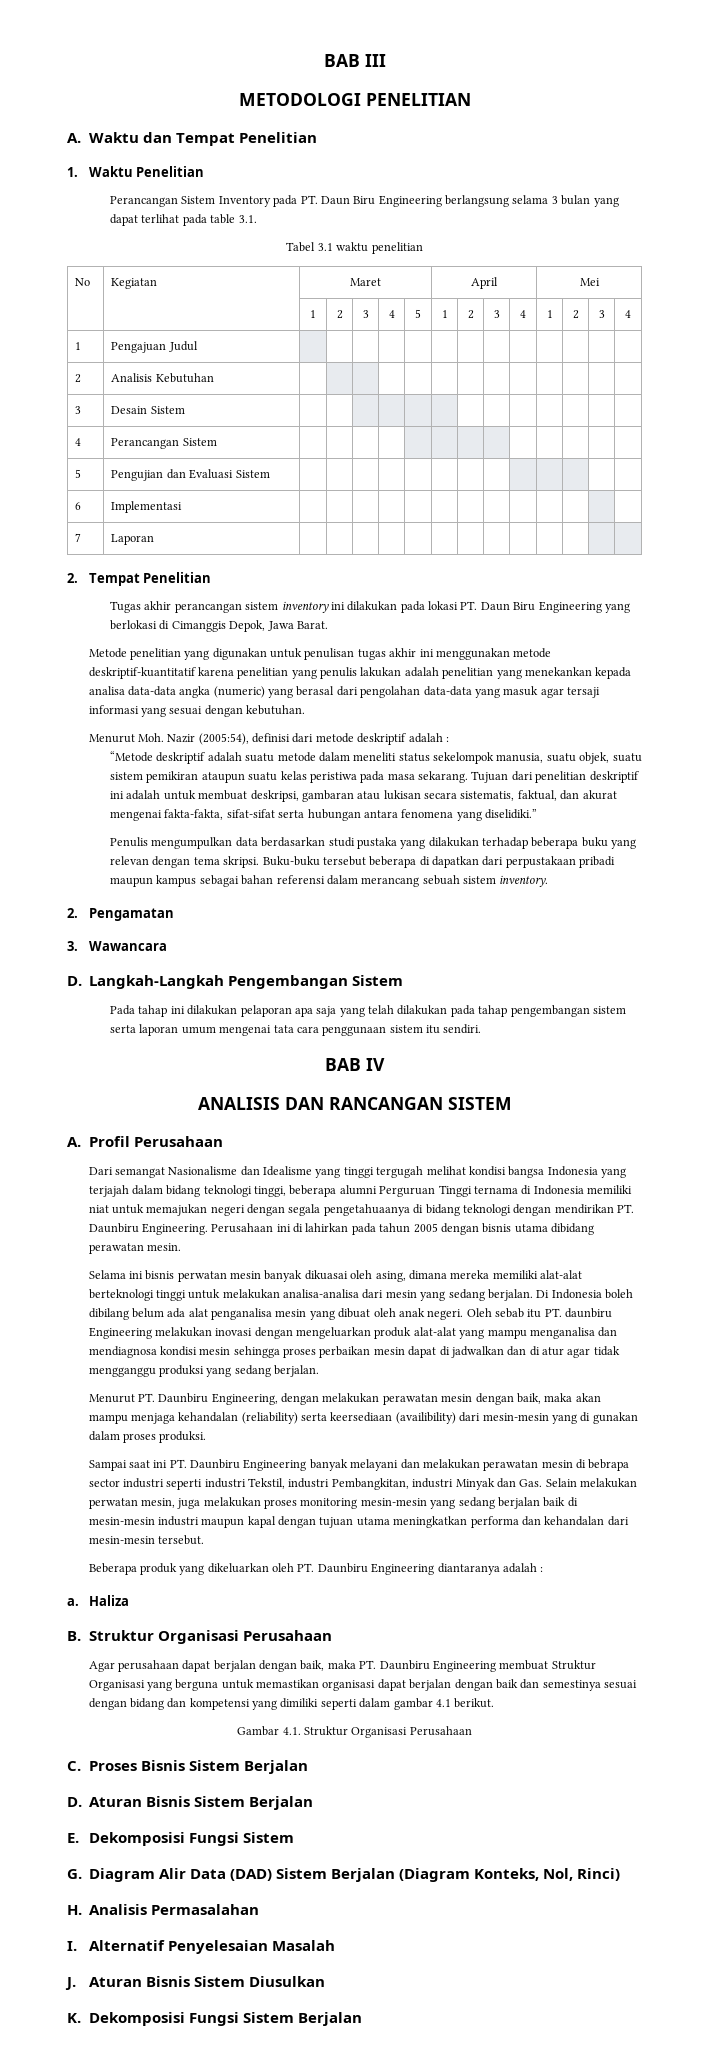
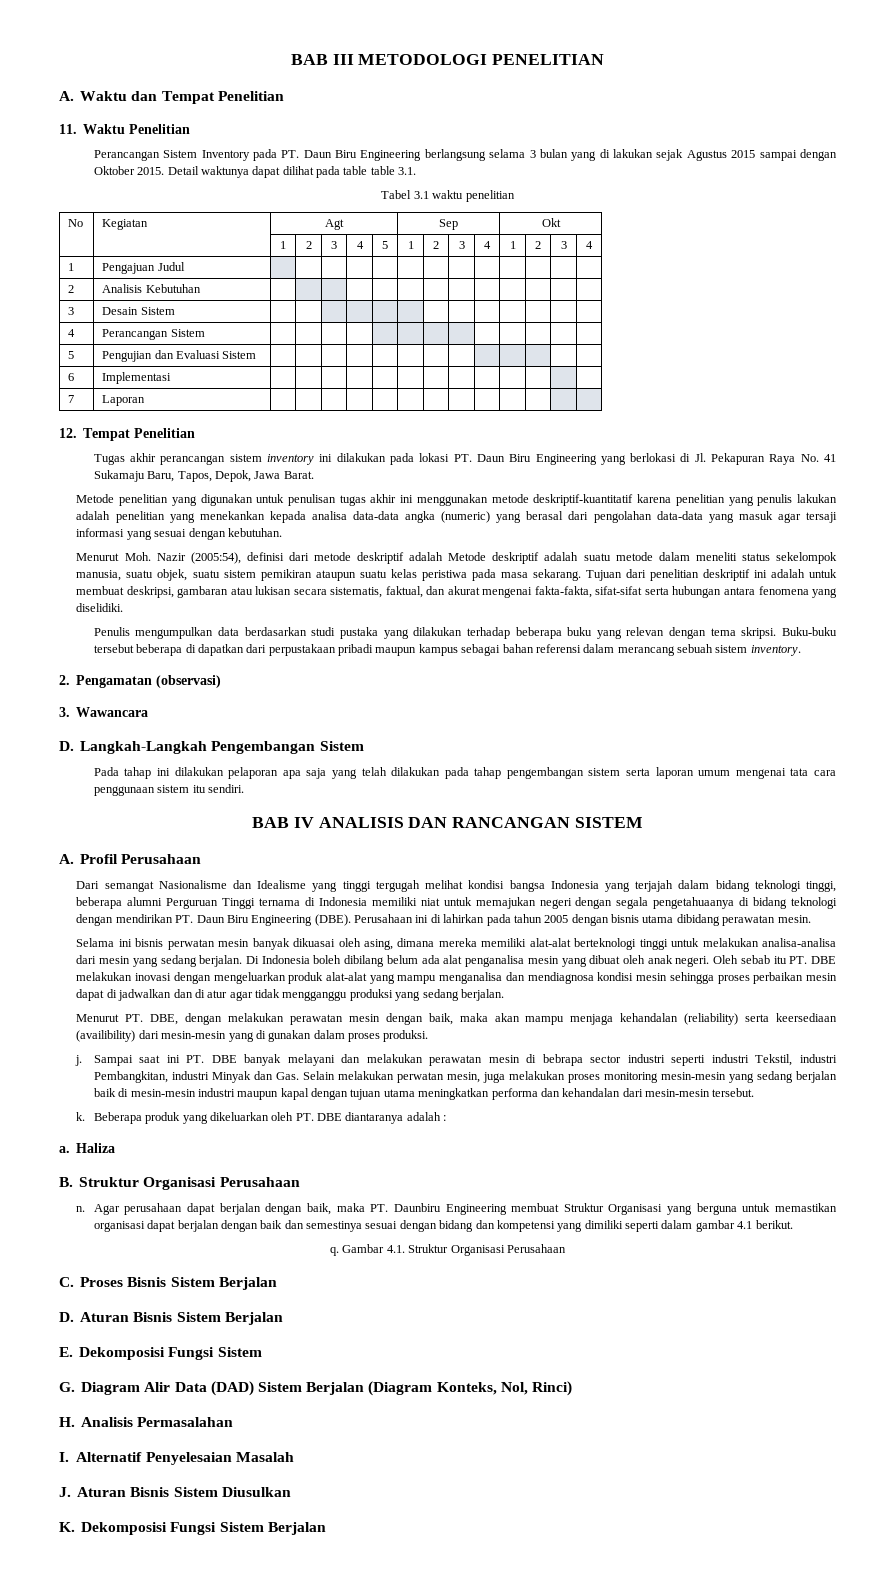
(386, 60) // -> (354, 59) none
[67,167,78,177] 1. -> [59,124,77,134] 11.
[110,214,180,226] dapat terlihat -> [599,149,838,161] [93,166,314,178] di lakukan sejak Agustus 2015 sampai dengan Oktober 2015. Detail waktunya dapat dilihat
(236, 219) none -> [370,166,395,175] table
[350,278,381,286] [471,277,498,289] [579,278,600,286] Maret | April | Mei -> [325,219,345,230] [439,219,459,230] [541,218,561,227] Agt | Sep | Okt
[67,573,78,583] 2. -> [59,428,77,438] 12.
[171,621,226,632] Cimanggis -> [694,453,836,465] [93,470,212,482] Jl. Pekapuran Raya No. 41 Sukamaju Baru, Tapos,
[445,737,449,742] [110,751,154,762] : // “Metode -> [448,552,487,561] Metode
[485,809,538,819] diselidiki.” -> [76,603,124,612] diselidiki.
(174, 914) none -> [156,675,222,688] (observasi)
(385, 1064) // -> (314, 822) none
[88,1223,208,1235] Daunbiru Engineering. -> [196,914,351,926] Daun Biru Engineering (DBE).
[565,1308,613,1318] [88,1327,152,1339] daunbiru Engineering -> [810,956,836,964] DBE
[158,1393,278,1405] Daunbiru Engineering, -> [150,1014,179,1025] DBE,
(207, 1437) none -> [75,1055,83,1066] j.
[190,1459,307,1471] Daunbiru Engineering -> [211,1055,237,1063] DBE
(204, 1540) none -> [76,1112,86,1121] k.
[317,1563,435,1575] Daunbiru Engineering -> [317,1113,343,1121] DBE
(332, 1635) none -> [76,1206,86,1212] n.
(495, 1703) none -> [330,1247,340,1256] q.

